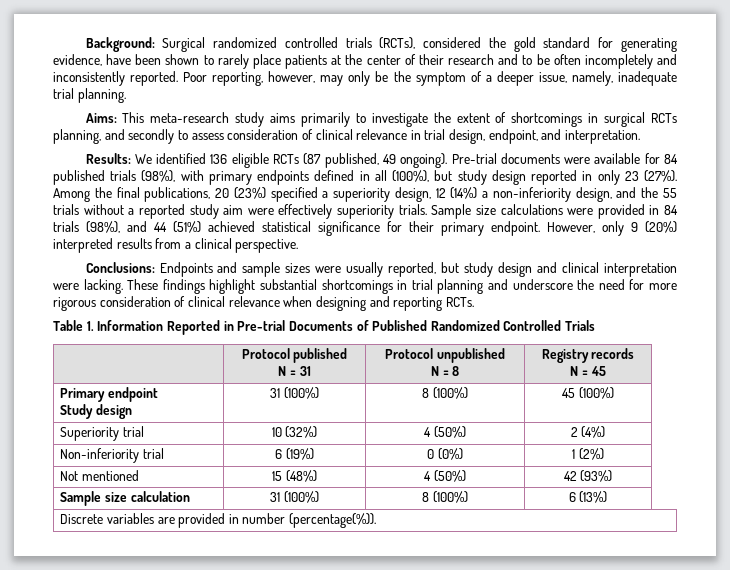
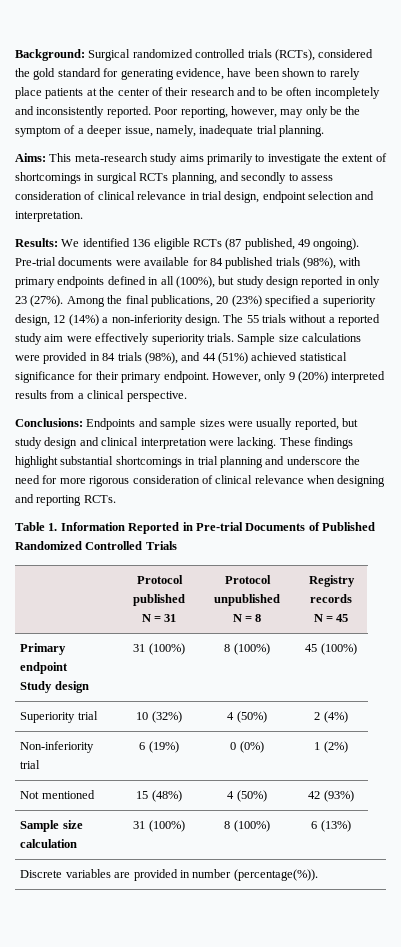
[488,129,538,144] endpoint, -> [262,191,353,203] endpoint selection
[575,187,659,202] design, and the -> [184,314,244,326] design. The

